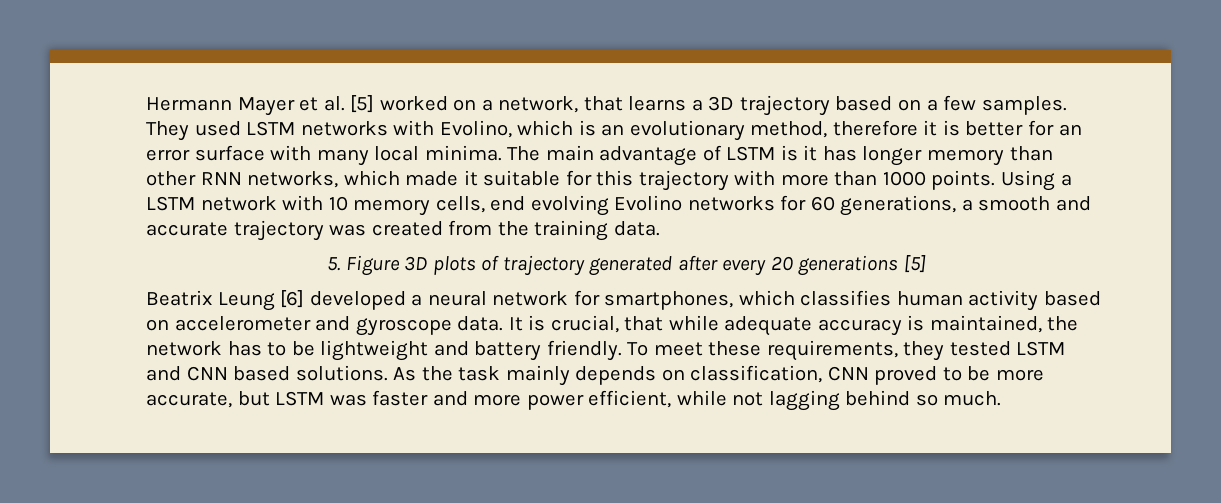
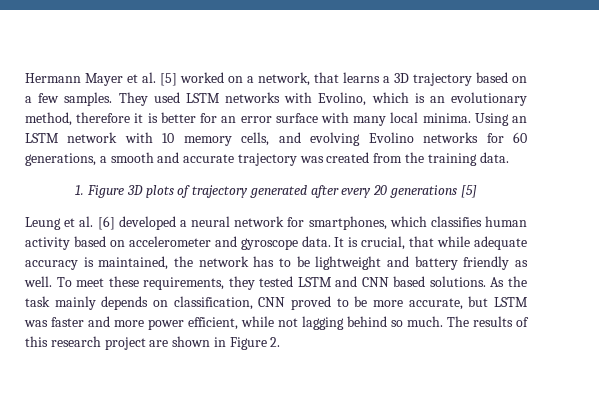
[507,145,1053,166] [146,170,1072,191] The main advantage of LSTM is it has longer memory than other RNN networks, which made it suitable for this trajectory with more than 1000 points. Using a -> [474,113,528,126] Using an
[490,196,526,211] end -> [278,132,301,143] and
[327,257,341,271] 5. -> [75,185,85,195] 1.
[146,290,275,311] Beatrix Leung -> [25,216,94,230] Leung et al.
[546,340,622,361] friendly. -> [463,256,528,270] [24,276,52,287] friendly as well.
(1002, 398) none -> [447,316,529,327] [25,336,281,350] The results of this research project are shown in Figure 2.

